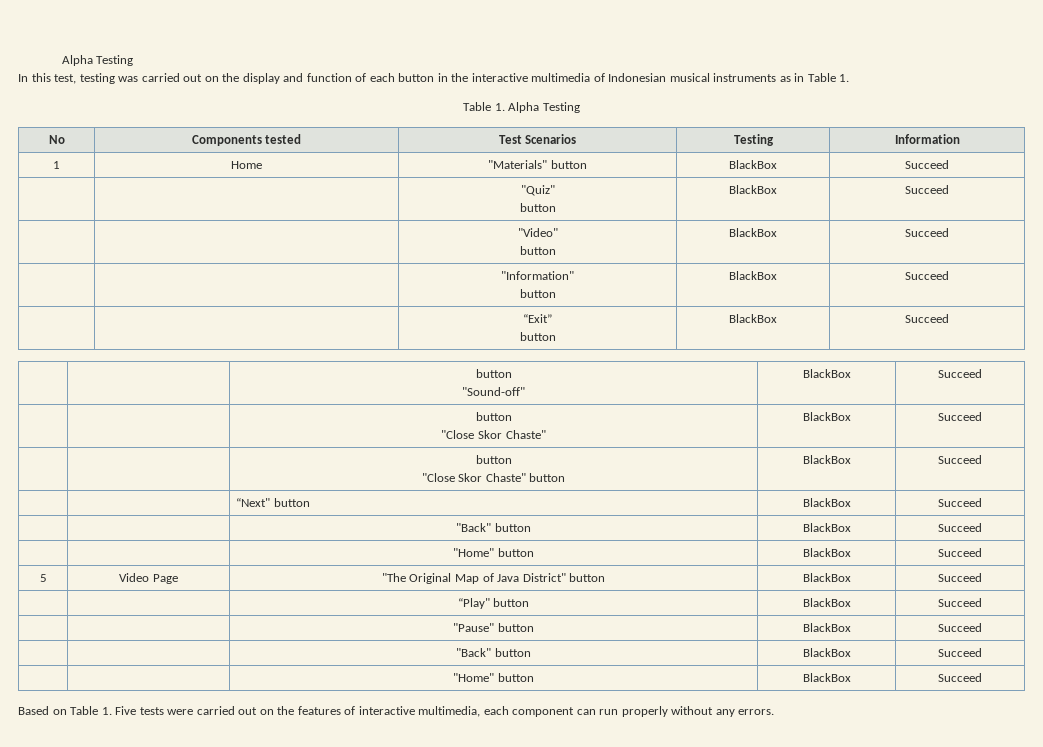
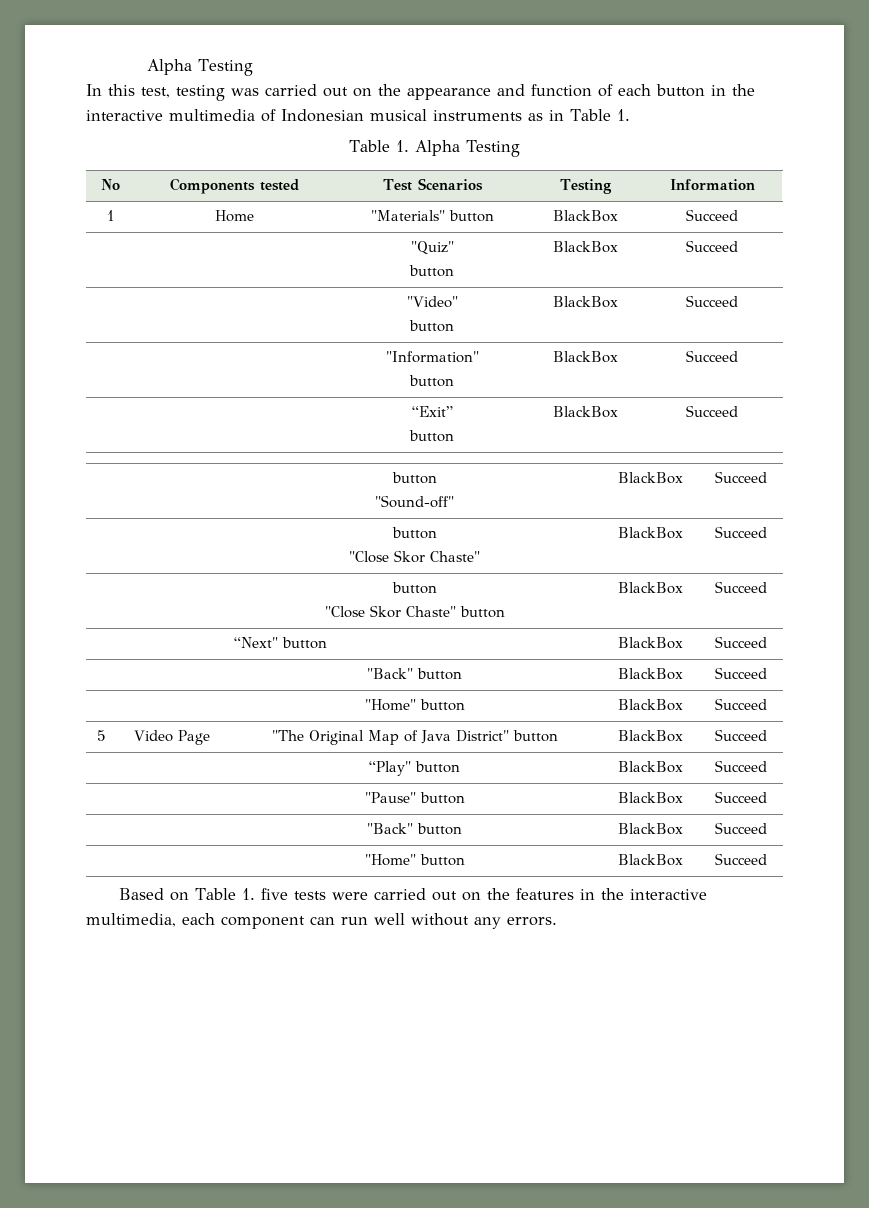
[242,73,280,84] display -> [407,87,491,100] appearance
[115,706,137,715] Five -> [261,888,289,900] five
[344,706,356,715] of -> [580,888,625,900] in the
[621,706,668,717] properly -> [374,913,405,925] well

